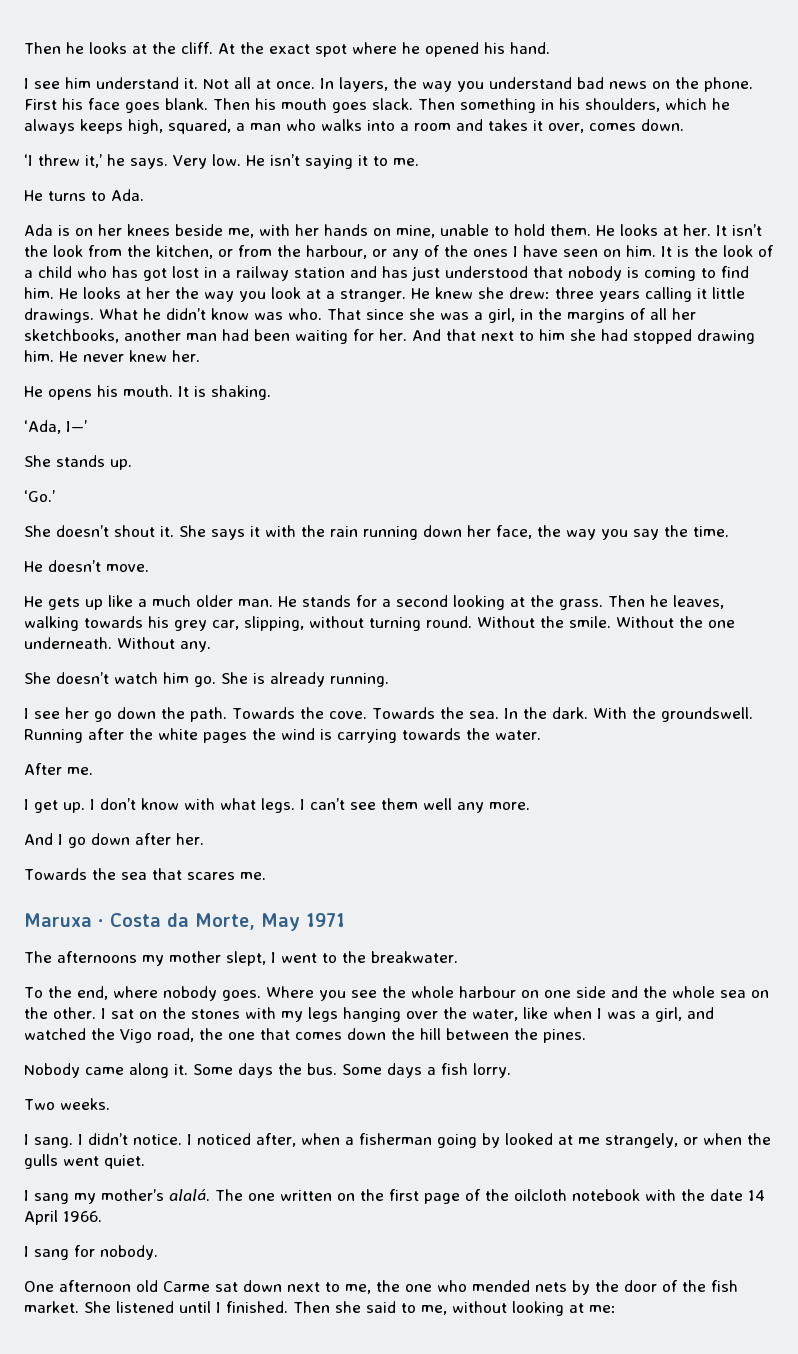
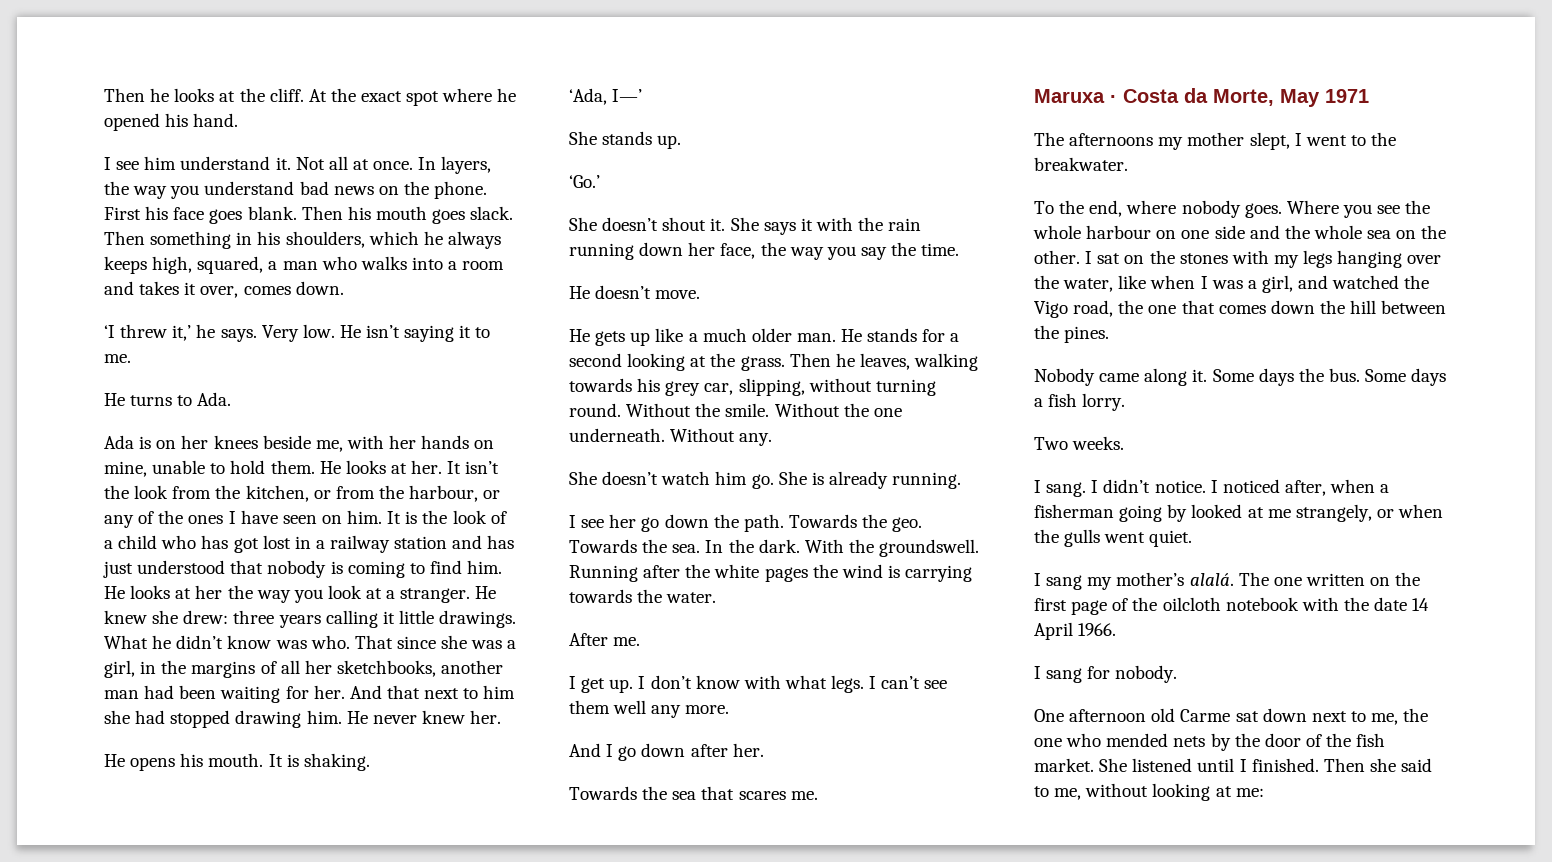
[328,711,367,719] cove. -> [892,517,923,532] geo.

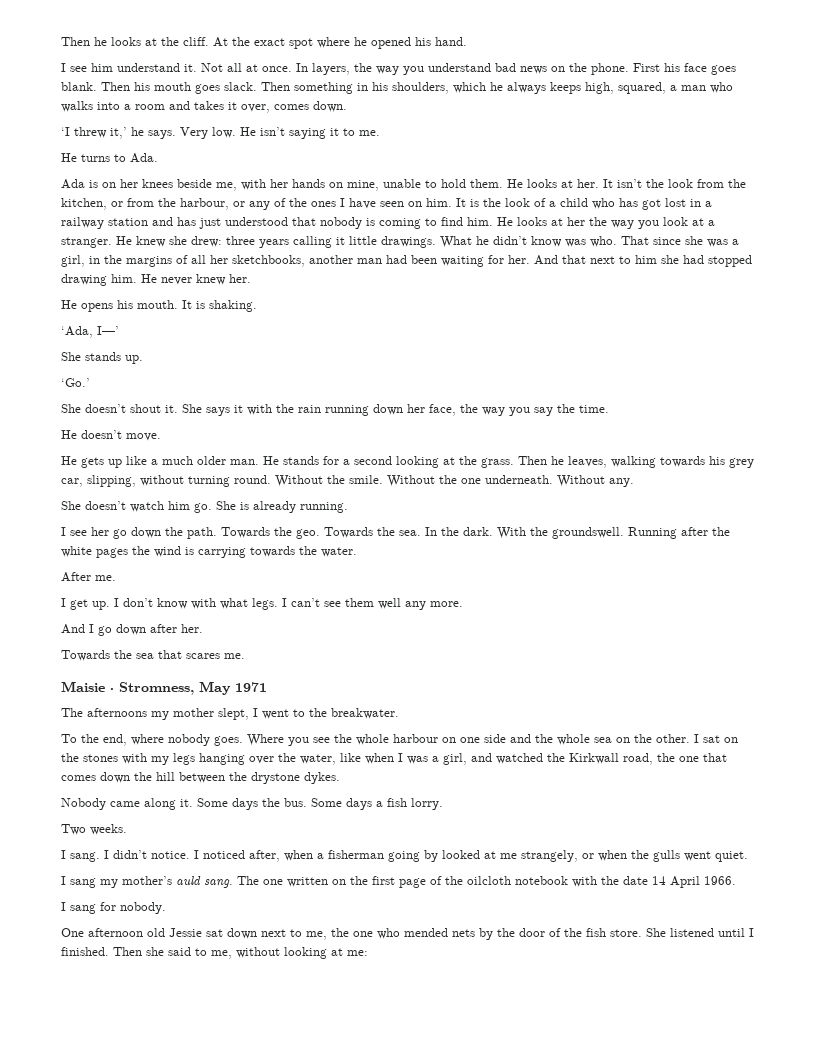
[1034,88,1274,106] Maruxa · Costa da Morte, -> [61,681,194,695] Maisie · Stromness,
[1034,301,1068,318] Vigo -> [569,753,619,764] Kirkwall
[1064,326,1110,343] pines. -> [251,772,340,784] drystone dykes.
[1189,573,1234,586] alalá. -> [176,876,233,888] auld sang.
[1180,709,1231,722] Carme -> [169,928,202,937] Jessie
[1034,758,1094,772] market. -> [610,929,642,937] store.

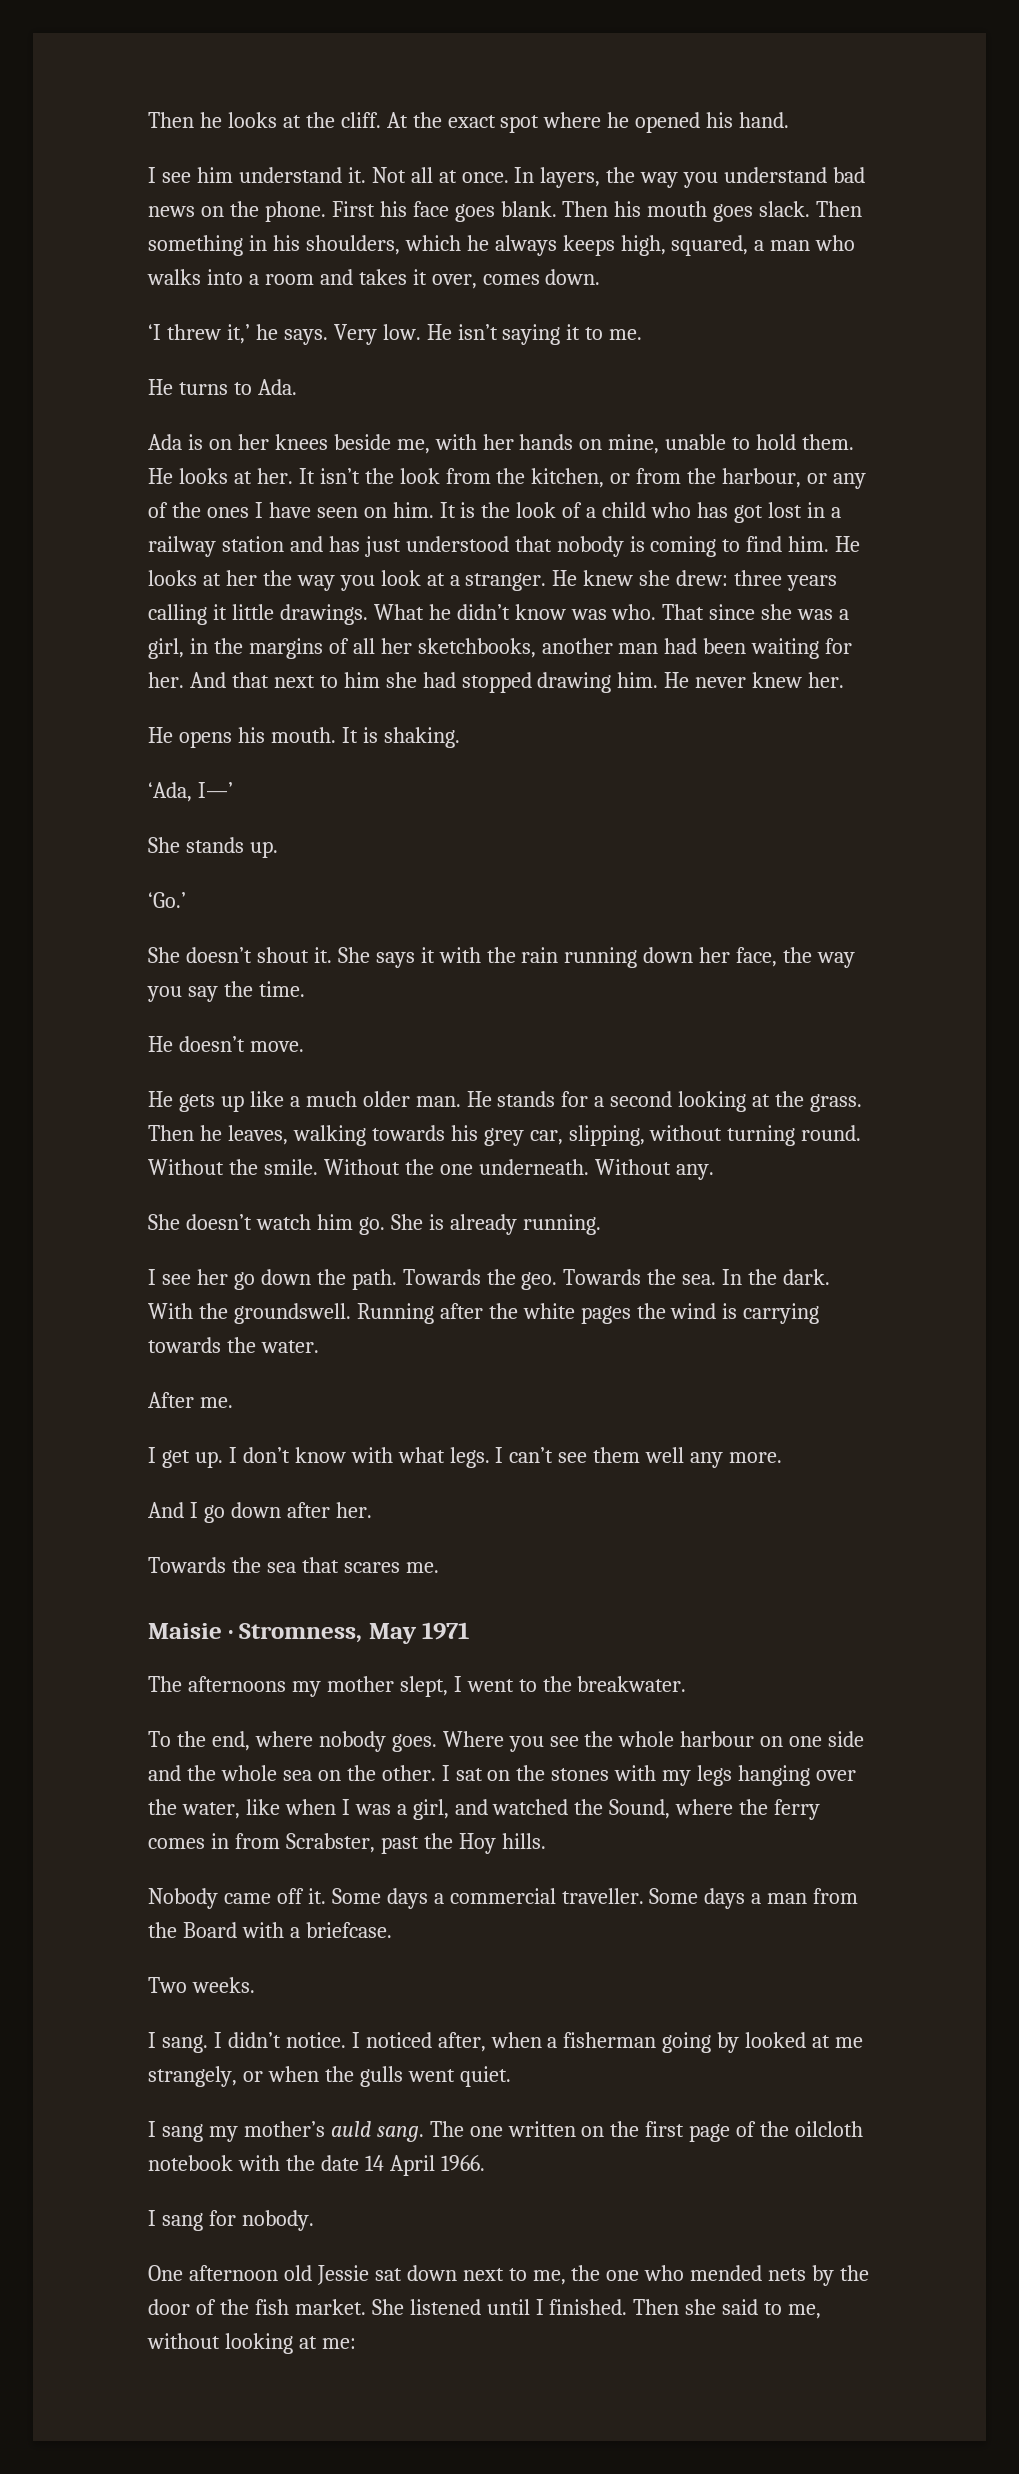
[569,753,727,765] [61,772,340,784] Kirkwall road, the one that comes down the hill between the drystone dykes. -> [609,1799,821,1820] [148,1833,546,1854] Sound, where the ferry comes in from Scrabster, past the Hoy hills.
[144,798,176,810] along -> [276,1888,304,1904] off
[262,798,443,810] the bus. Some days a fish lorry. -> [433,1888,859,1909] [148,1922,392,1938] a commercial traveller. Some days a man from the Board with a briefcase.
[610,929,642,937] store. -> [294,2299,366,2315] market.

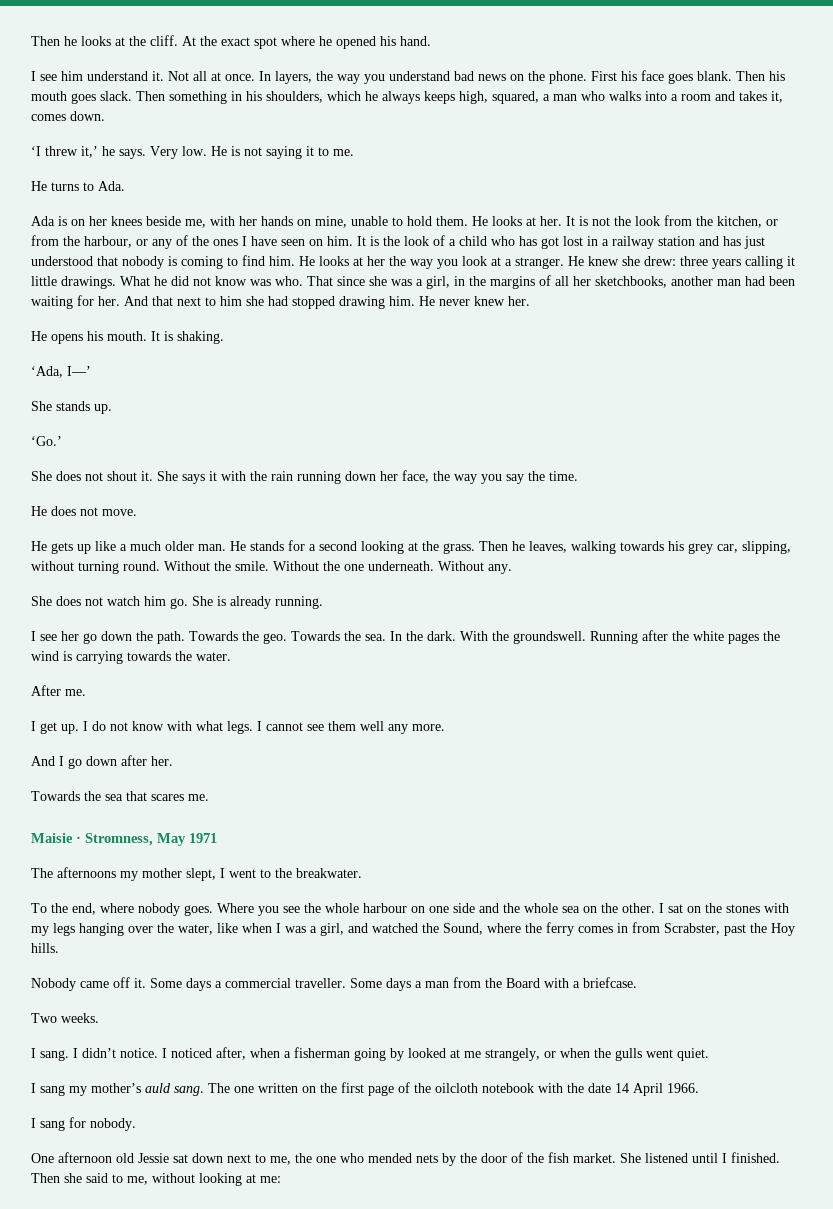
[412,269,477,289] it over, -> [771,91,783,103] it,
[457,324,498,340] isn’t -> [231,146,262,156] is not
[319,468,360,484] isn’t -> [579,216,610,226] is not
[456,604,510,620] didn’t -> [171,276,211,286] did not
[185,947,252,963] doesn’t -> [56,471,103,481] does not
[178,1036,245,1052] doesn’t -> [51,506,98,516] does not
[185,1214,252,1230] doesn’t -> [56,596,103,606] does not
[242,1447,290,1463] don’t -> [92,721,128,731] do not
[509,1447,554,1463] can’t -> [266,722,303,731] cannot

